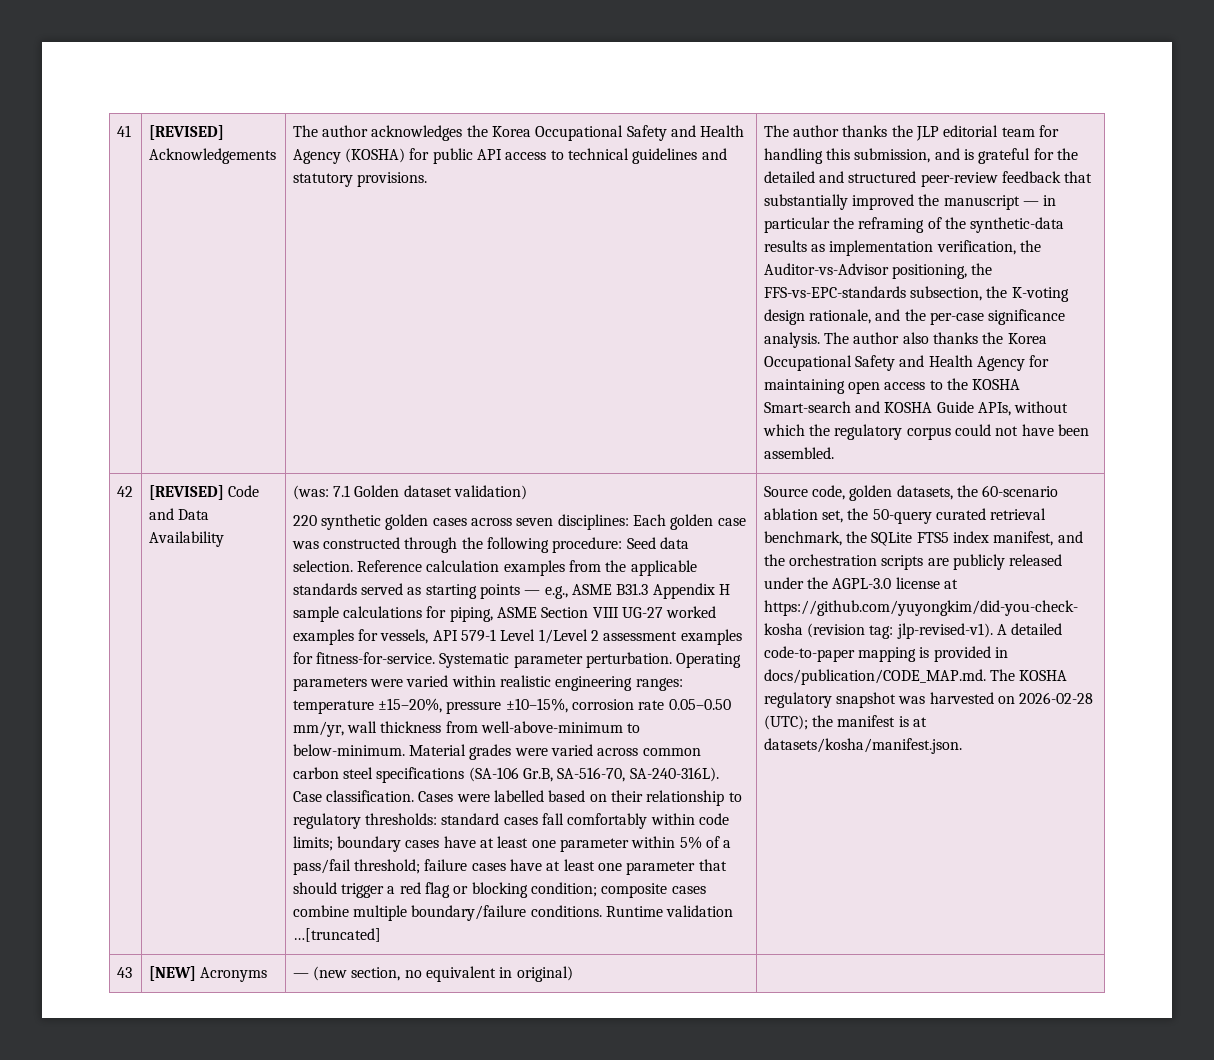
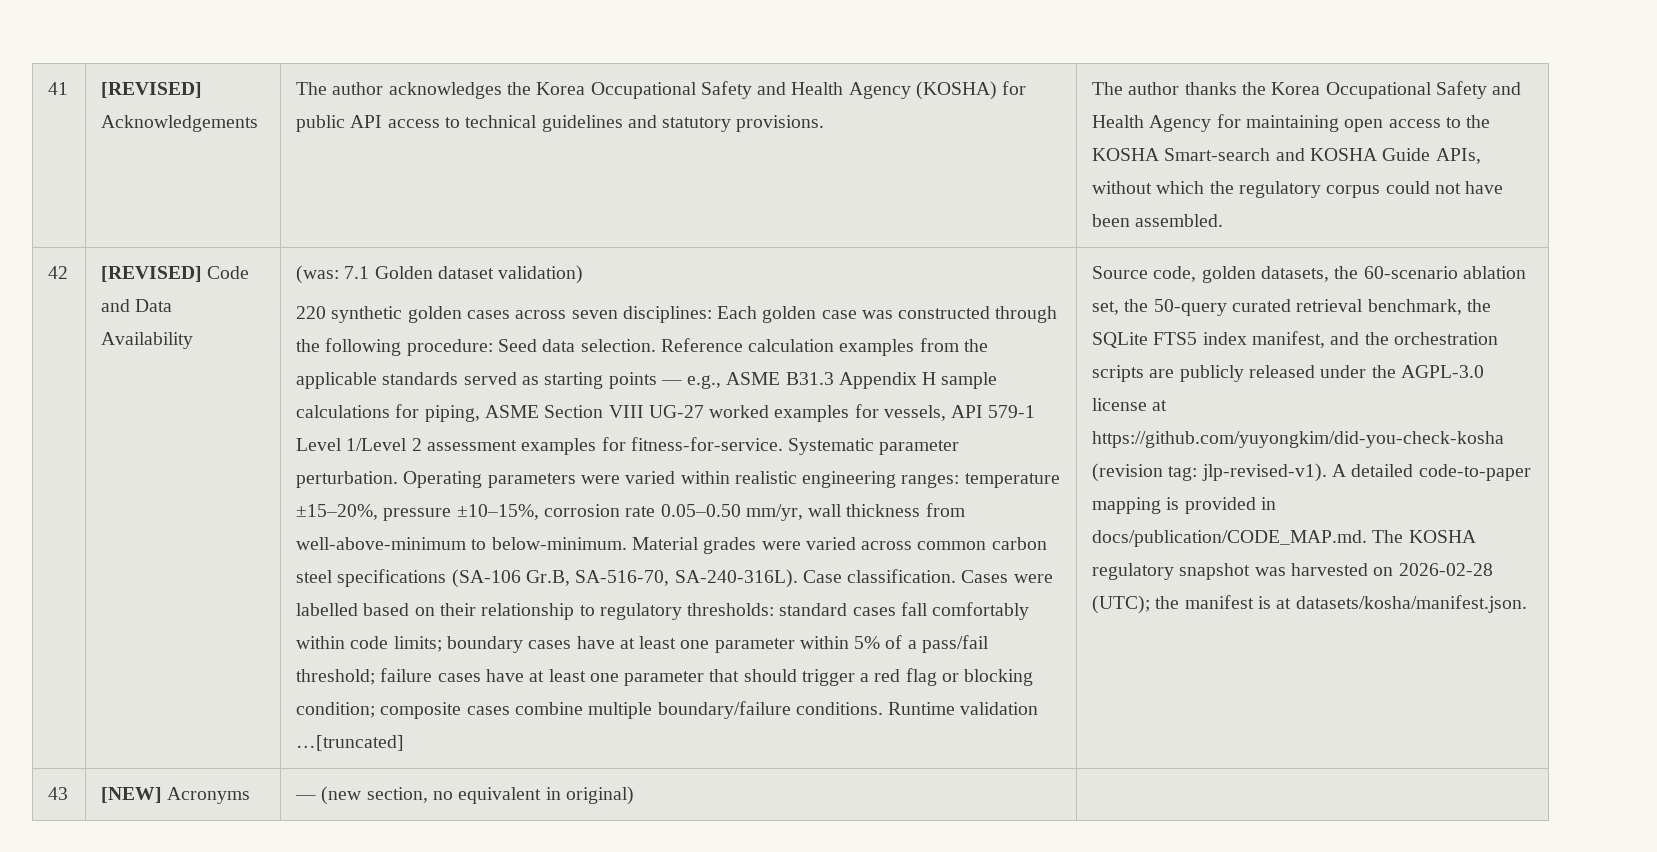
[916,125,1060,141] [763,148,1079,164] [763,171,1093,187] [763,194,1057,210] [763,217,1065,233] [763,240,1042,256] [763,263,993,279] [763,286,1069,302] [763,309,1066,325] [763,332,1004,348] JLP editorial team for handling this submission, and is grateful for the detailed and structured peer-review feedback that substantially improved the manuscript — in particular the reframing of the synthetic-data results as implementation verification, the Auditor-vs-Advisor positioning, the FFS-vs-EPC-standards subsection, the K-voting design rationale, and the per-case significance analysis. The author also thanks the -> (1267, 88) none

